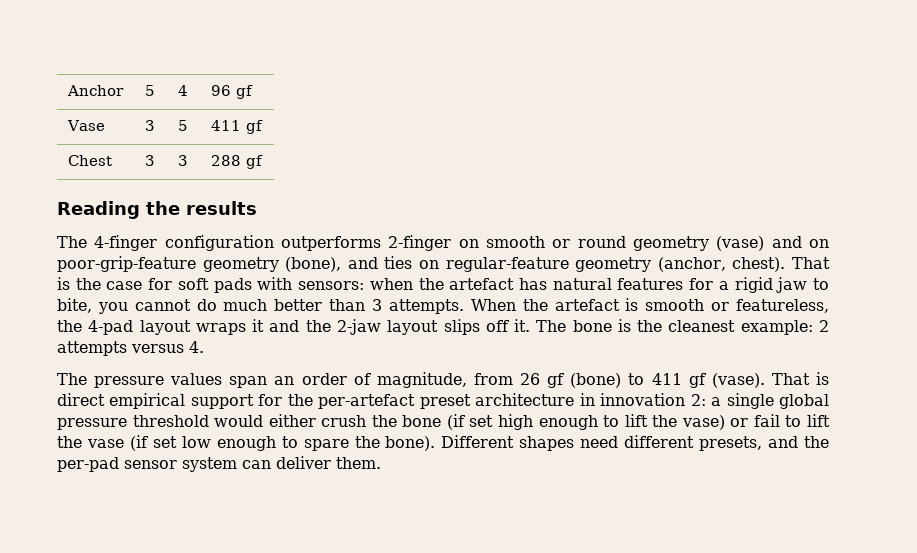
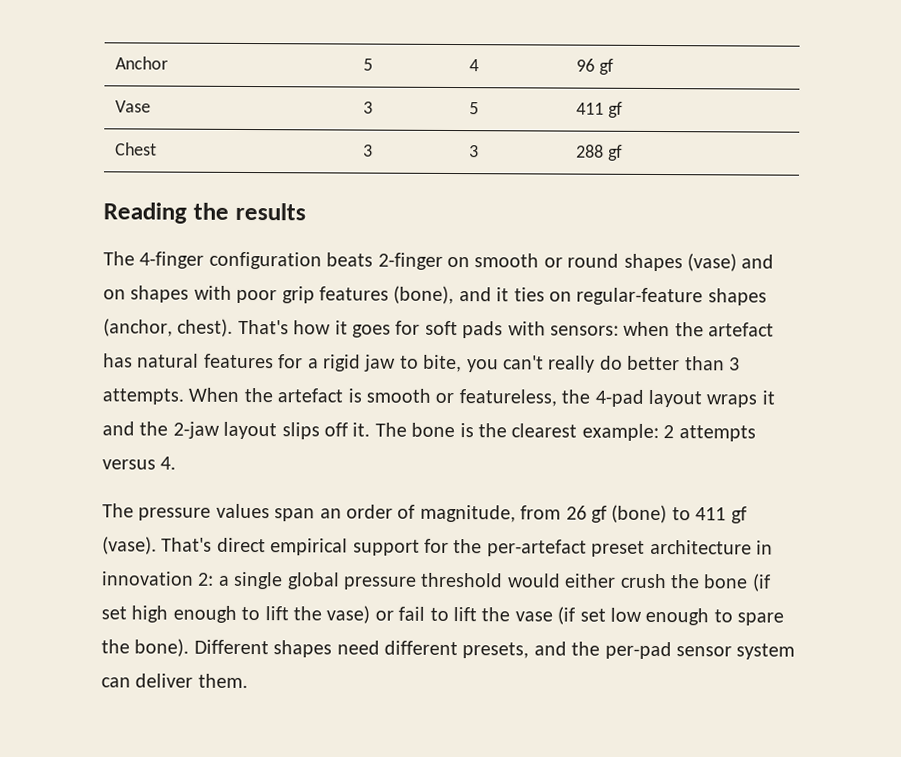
[281,236,381,251] outperforms -> [326,252,374,267] beats
[633,236,709,251] geometry -> [623,253,683,272] shapes
[57,256,279,272] poor-grip-feature geometry -> [130,285,389,304] shapes with poor grip features
(378, 263) none -> [496,287,510,302] it
[575,257,652,272] geometry -> [707,288,767,306] shapes
[792,257,830,269] [57,277,143,290] That is the case -> [237,319,391,338] That's how it goes
[134,299,268,311] cannot do much -> [502,355,623,373] can't really do
[668,320,736,332] cleanest -> [511,423,578,438] clearest
[771,372,830,385] That is -> [161,537,213,552] That's

